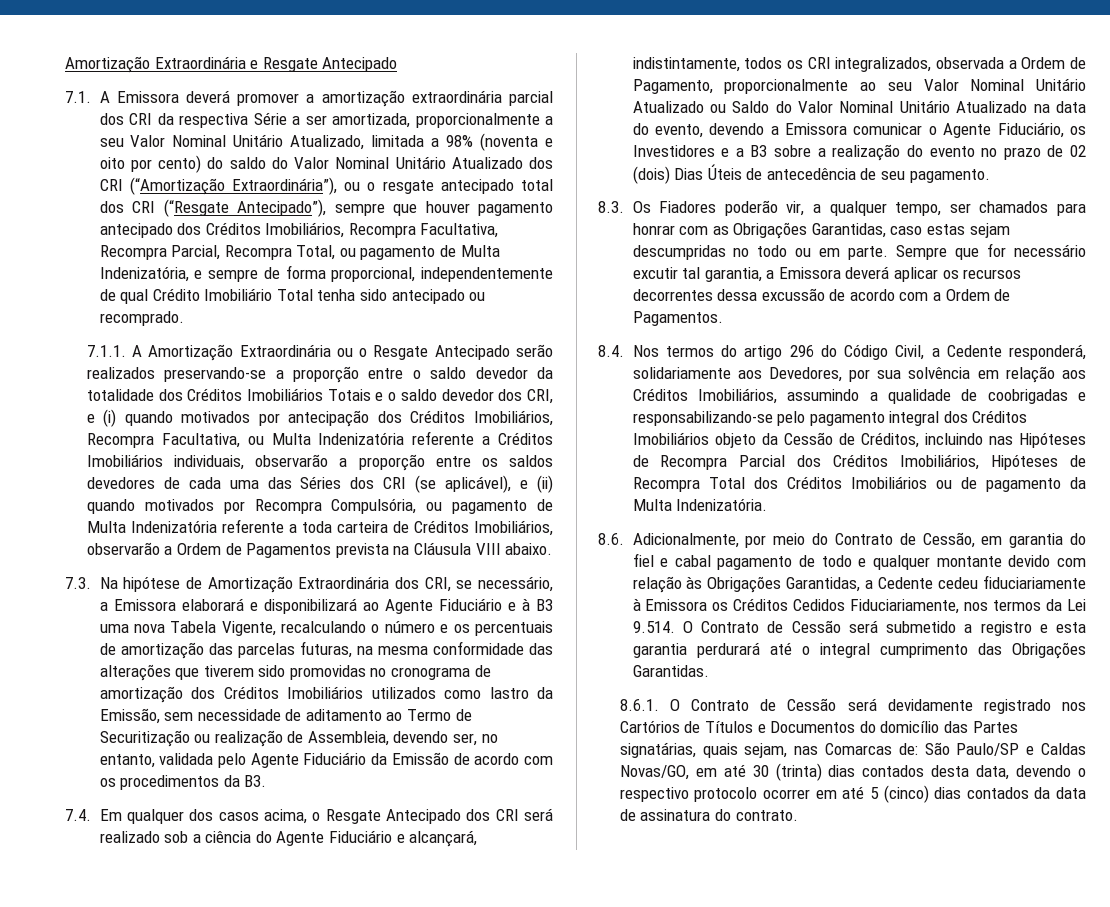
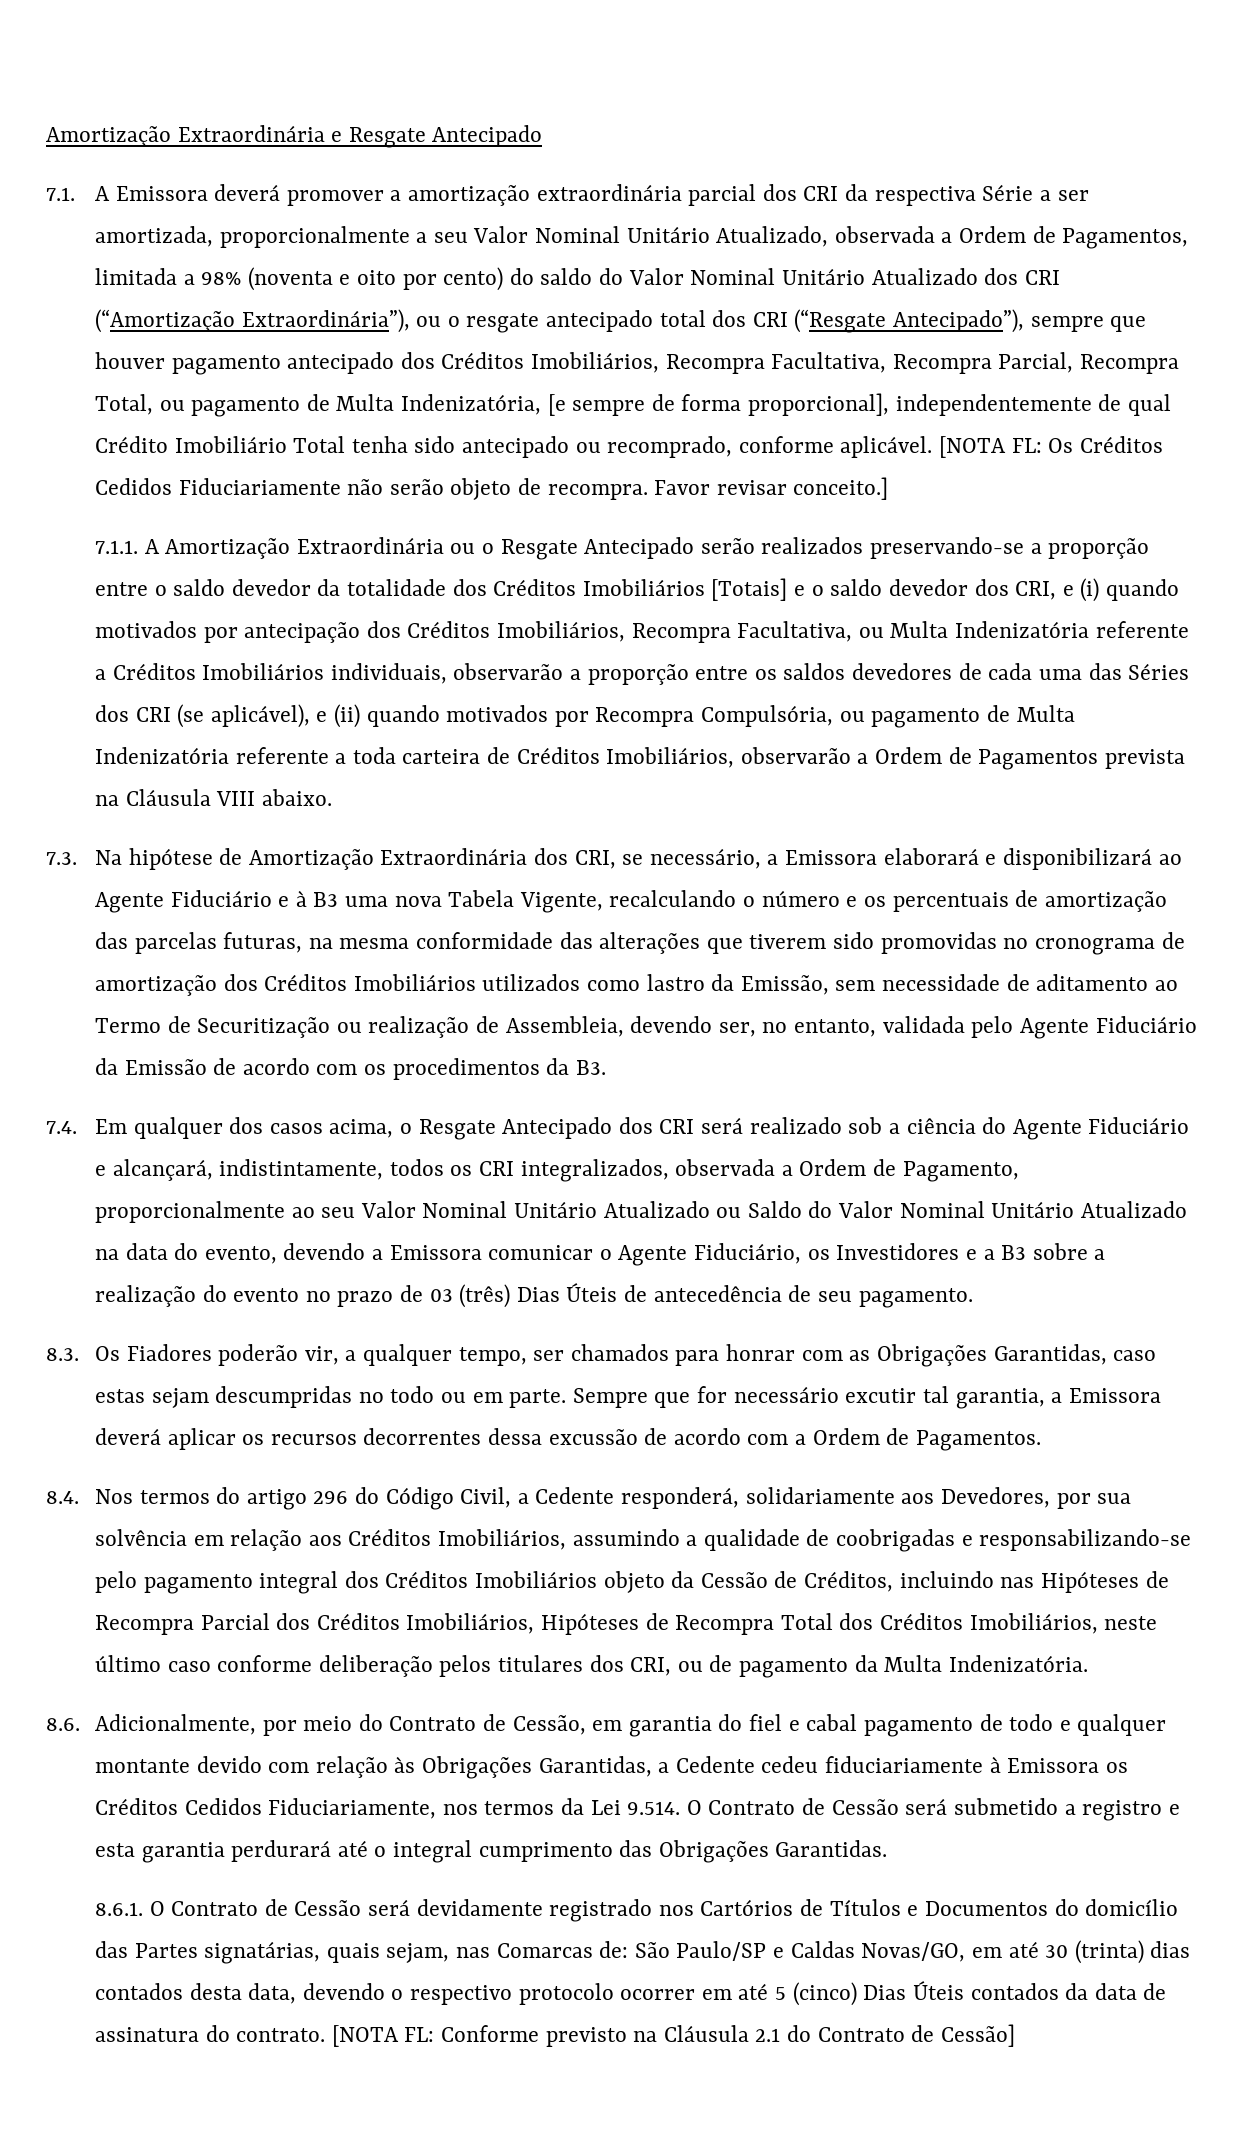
(365, 142) none -> [834,226,1189,249] observada a Ordem de Pagamentos,
[194,270,203,279] e -> [547,394,566,416] [e
[331,267,416,282] proporcional, -> [748,393,890,416] proporcional],
[99,311,184,326] recomprado. -> [607,436,1163,458] [94,477,889,500] recomprado, conforme aplicável. [NOTA FL: Os Créditos Cedidos Fiduciariamente não serão objeto de recompra. Favor revisar conceito.]
[327,389,371,401] Totais -> [711,578,788,601] [Totais]
[1070,145,1086,157] [632,166,670,184] 02 (dois) -> [429,1284,511,1308] 03 (três)
[850,476,927,489] Imobiliários -> [969,1613,1158,1634] [94,1655,672,1677] Imobiliários, neste último caso conforme deliberação pelos titulares dos CRI,
[934,787,962,799] dias -> [863,1981,964,2000] Dias Úteis
(798, 815) none -> [331,2024,1015,2047] [NOTA FL: Conforme previsto na Cláusula 2.1 do Contrato de Cessão]

